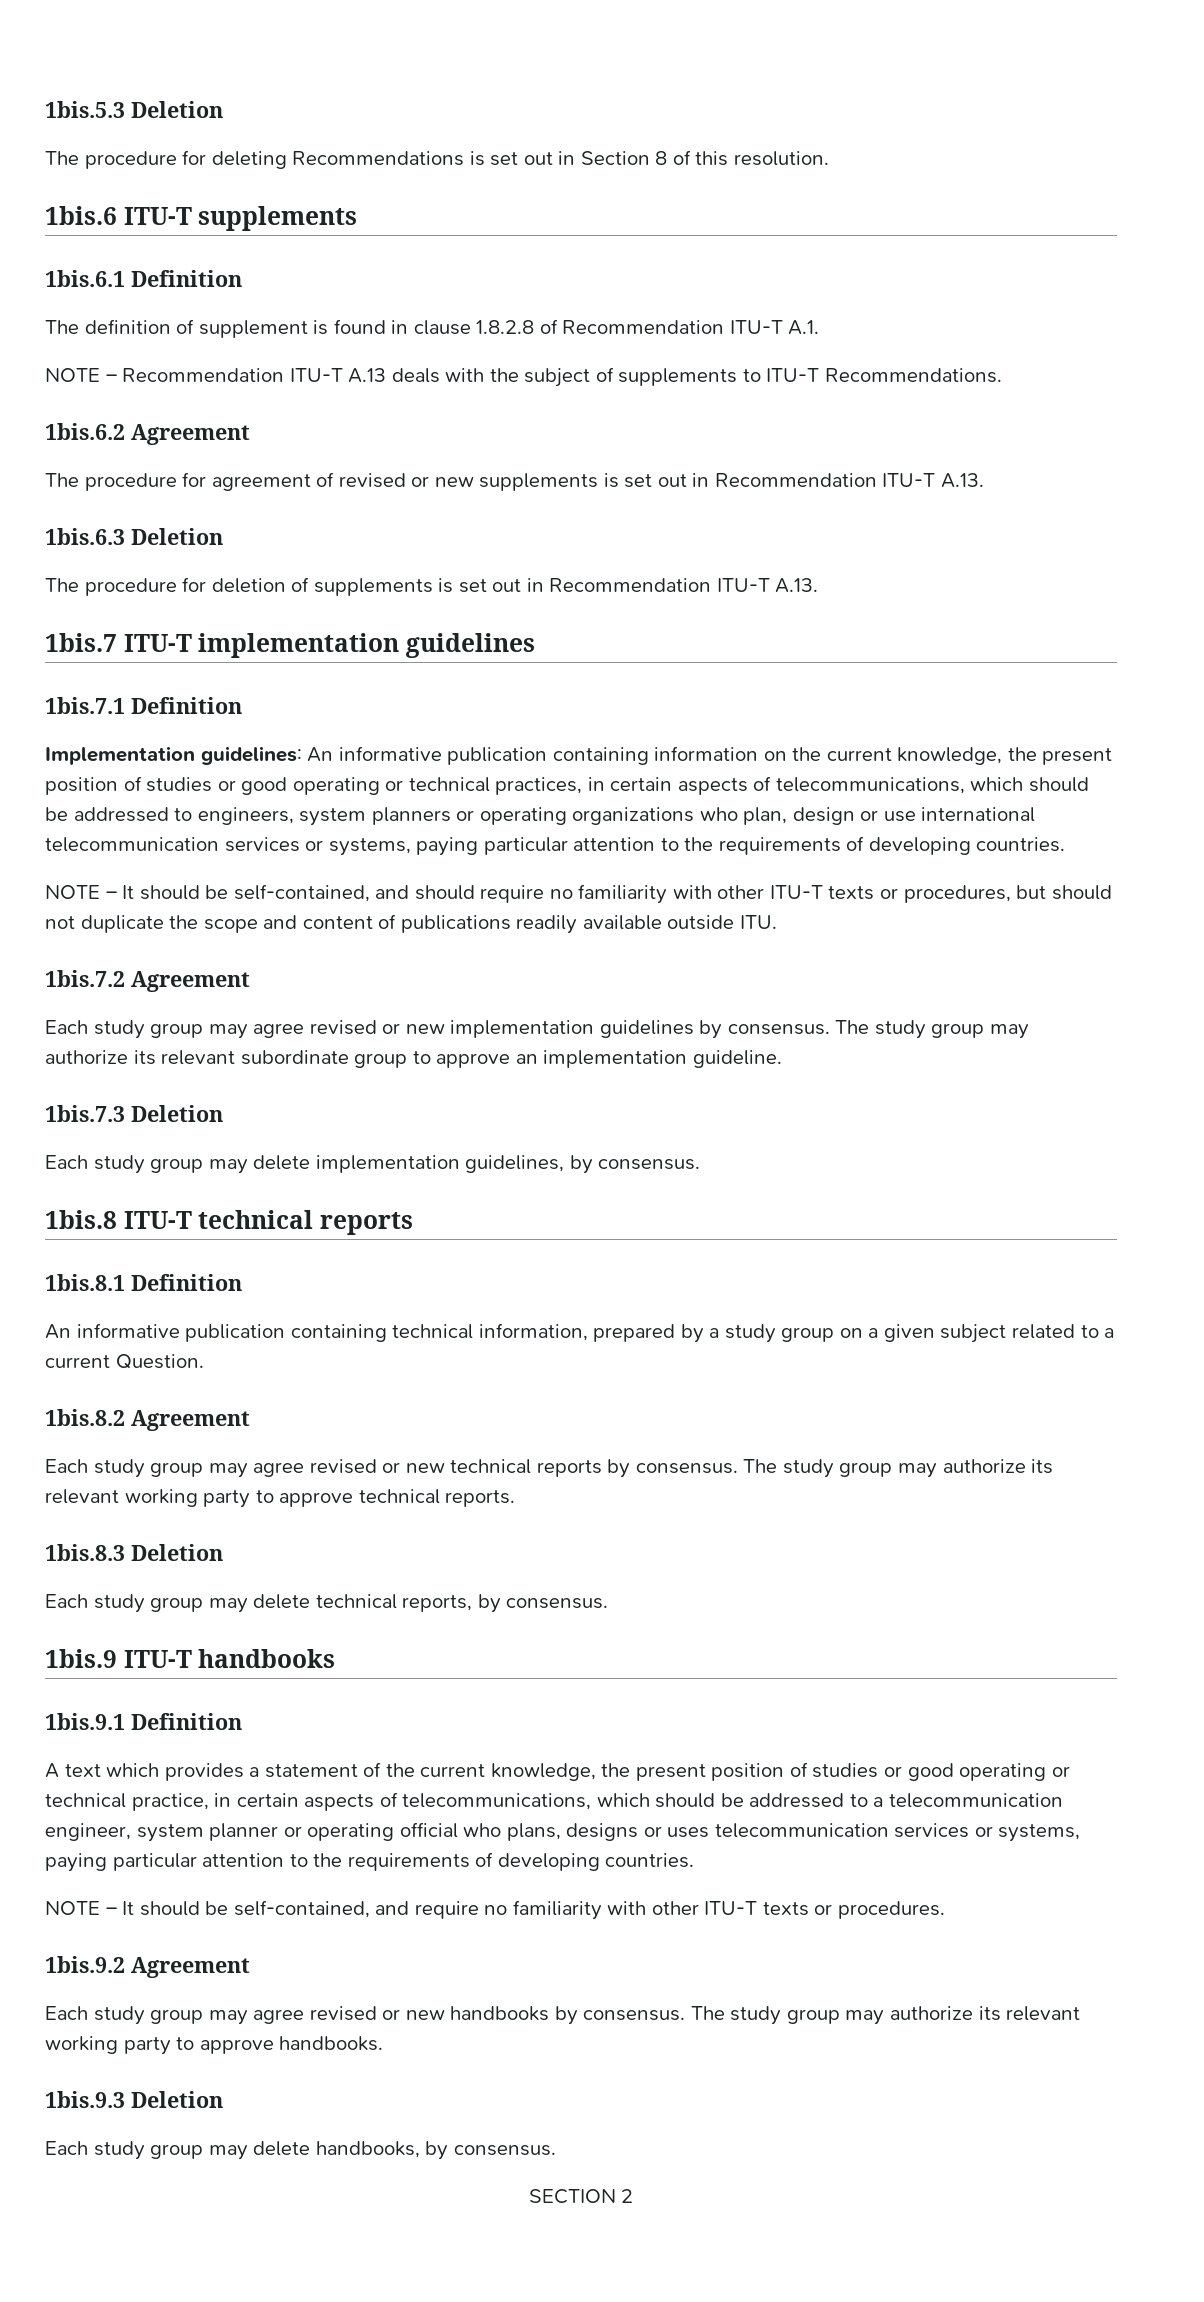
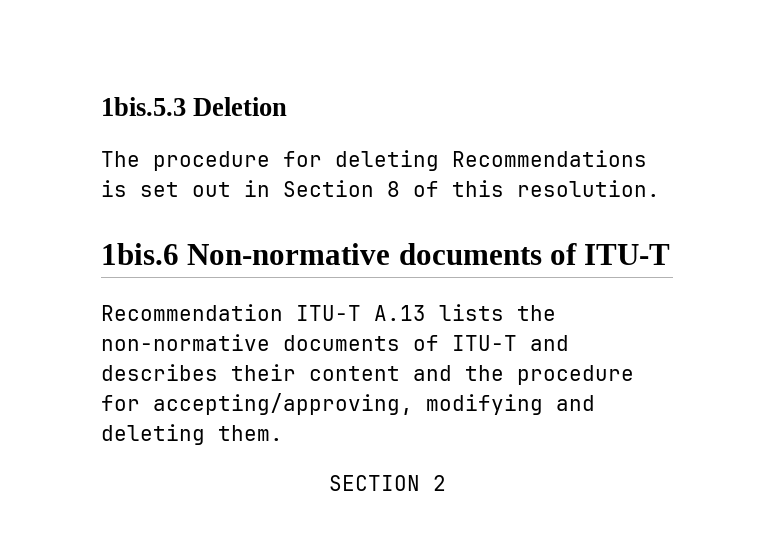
[123,206,358,231] [45,270,242,287] [45,319,820,338] [45,367,1002,387] [45,423,250,445] [45,472,985,491] [45,528,223,545] [45,577,819,596] [45,633,535,658] [45,697,242,714] [45,746,1113,765] [45,776,1090,795] [45,807,1036,826] [45,836,1066,856] [45,884,1112,904] [45,914,777,934] [45,970,250,992] [45,1020,1030,1039] [45,1050,782,1068] [45,1105,223,1122] [45,1155,701,1174] [45,1210,413,1235] [45,1274,242,1291] [45,1323,1115,1343] [45,1354,204,1369] [45,1409,250,1431] [45,1459,1054,1478] [45,1489,516,1508] [45,1544,223,1561] [45,1594,609,1613] [45,1649,336,1668] [45,1713,242,1730] [45,1762,1070,1781] [45,1792,1063,1811] [45,1822,1081,1842] [45,1852,695,1872] [45,1900,946,1920] [45,1956,250,1978] [45,2006,1081,2025] [45,2036,384,2055] [45,2091,223,2108] [45,2141,556,2160] ITU-T supplements // 1bis.6.1 Definition // The definition of supplement is found in clause 1.8.2.8 of Recommendation ITU-T A.1. // NOTE – Recommendation ITU-T A.13 deals with the subject of supplements to ITU-T Recommendations. // 1bis.6.2 Agreement // The procedure for agreement of revised or new supplements is set out in Recommendation ITU-T A.13. // 1bis.6.3 Deletion // The procedure for deletion of supplements is set out in Recommendation ITU-T A.13. // 1bis.7 ITU-T implementation guidelines // 1bis.7.1 Definition // Implementation guidelines: An informative publication containing information on the current knowledge, the present position of studies or good operating or technical practices, in certain aspects of telecommunications, which should be addressed to engineers, system planners or operating organizations who plan, design or use international telecommunication services or systems, paying particular attention to the requirements of developing countries. // NOTE – It should be self-contained, and should require no familiarity with other ITU-T texts or procedures, but should not duplicate the scope and content of publications readily available outside ITU. // 1bis.7.2 Agreement // Each study group may agree revised or new implementation guidelines by consensus. The study group may authorize its relevant subordinate group to approve an implementation guideline. // 1bis.7.3 Deletion // Each study group may delete implementation guidelines, by consensus. // 1bis.8 ITU-T technical reports // 1bis.8.1 Definition // An informative publication containing technical information, prepared by a study group on a given subject related to a current Question. // 1bis.8.2 Agreement // Each study group may agree revised or new technical reports by consensus. The study group may authorize its relevant working party to approve technical reports. // 1bis.8.3 Deletion // Each study group may delete technical reports, by consensus. // 1bis.9 ITU-T handbooks // 1bis.9.1 Definition // A text which provides a statement of the current knowledge, the present position of studies or good operating or technical practice, in certain aspects of telecommunications, which should be addressed to a telecommunication engineer, system planner or operating official who plans, designs or uses telecommunication services or systems, paying particular attention to the requirements of developing countries. // NOTE – It should be self-contained, and require no familiarity with other ITU-T texts or procedures. // 1bis.9.2 Agreement // Each study group may agree revised or new handbooks by consensus. The study group may authorize its relevant working party to approve handbooks. // 1bis.9.3 Deletion // Each study group may delete handbooks, by consensus. -> [187,243,671,265] [101,304,556,321] [101,334,569,351] [101,364,634,385] [101,393,595,415] [101,424,283,445] Non-normative documents of ITU-T // Recommendation ITU-T A.13 lists the non-normative documents of ITU-T and describes their content and the procedure for accepting/approving, modifying and deleting them.

